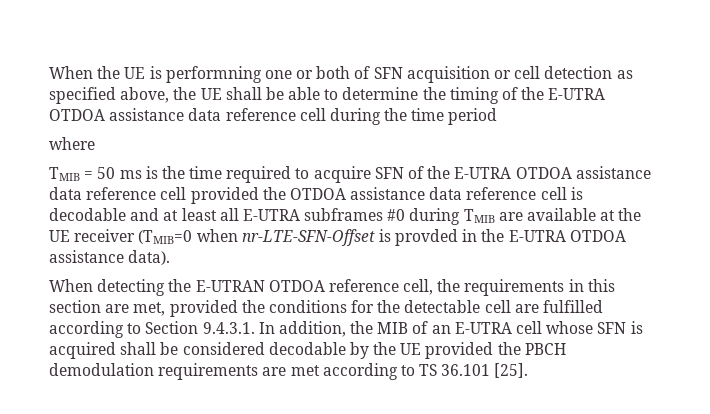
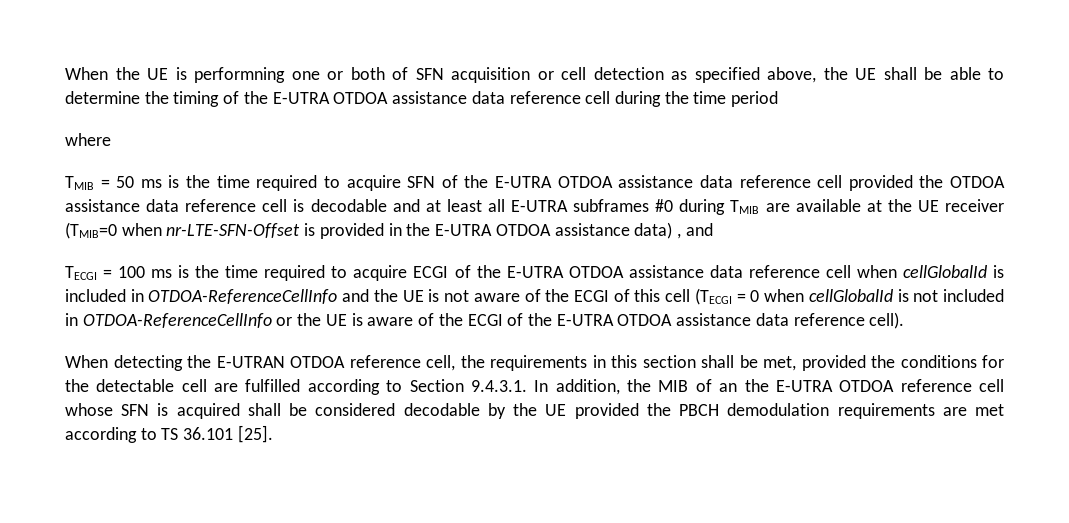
[395,229,459,246] provded -> [319,223,384,239] provided
[128,250,171,265] data). -> [634,222,713,239] [65,265,1004,281] [65,288,1005,305] [65,312,905,329] data) , and // TECGI = 100 ms is the time required to acquire ECGI of the E-UTRA OTDOA assistance data reference cell when cellGlobalId is included in OTDOA-ReferenceCellInfo and the UE is not aware of the ECGI of this cell (TECGI = 0 when cellGlobalId is not included in OTDOA-ReferenceCellInfo or the UE is aware of the ECGI of the E-UTRA OTDOA assistance data reference cell).
[105,304,130,313] are -> [701,355,758,368] shall be
[454,322,512,334] E-UTRA -> [744,379,972,392] the E-UTRA OTDOA reference

